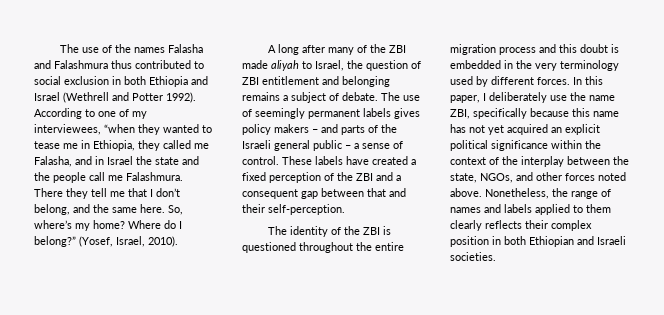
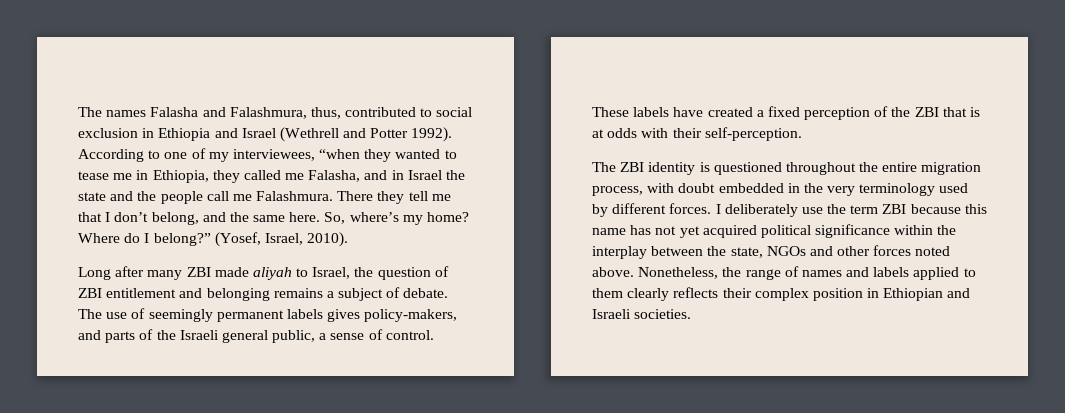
[60,44,132,53] The use of the -> [78,107,102,117] The
[54,60,132,69] Falashmura thus -> [229,107,341,119] Falashmura, thus,
[124,76,146,85] both -> (155, 133) none
[268,44,387,55] A long after many of the -> [78,266,183,280] Long after many
[242,124,318,135] policy makers – -> [364,309,458,322] policy-makers,
[313,140,351,151] public – -> [272,330,316,343] public,
[376,172,401,181] [242,188,406,199] and a consequent gap between that and -> [942,107,981,117] [592,128,669,138] that is at odds with
[290,226,381,237] identity of the ZBI -> [620,162,696,175] ZBI identity
[499,44,619,55] process and this doubt is -> [592,183,716,196] process, with doubt
[573,76,603,85] [450,95,480,103] In this paper, -> (712, 208) none
[589,95,615,101] [450,108,527,119] name ZBI, specifically -> [850,204,907,214] term ZBI
[551,124,600,135] an explicit -> (757, 231) none
[450,156,518,165] context of the -> (957, 230) none
[480,173,513,183] NGOs, -> [766,246,806,256] NGOs
[504,236,526,245] both -> (880, 293) none

